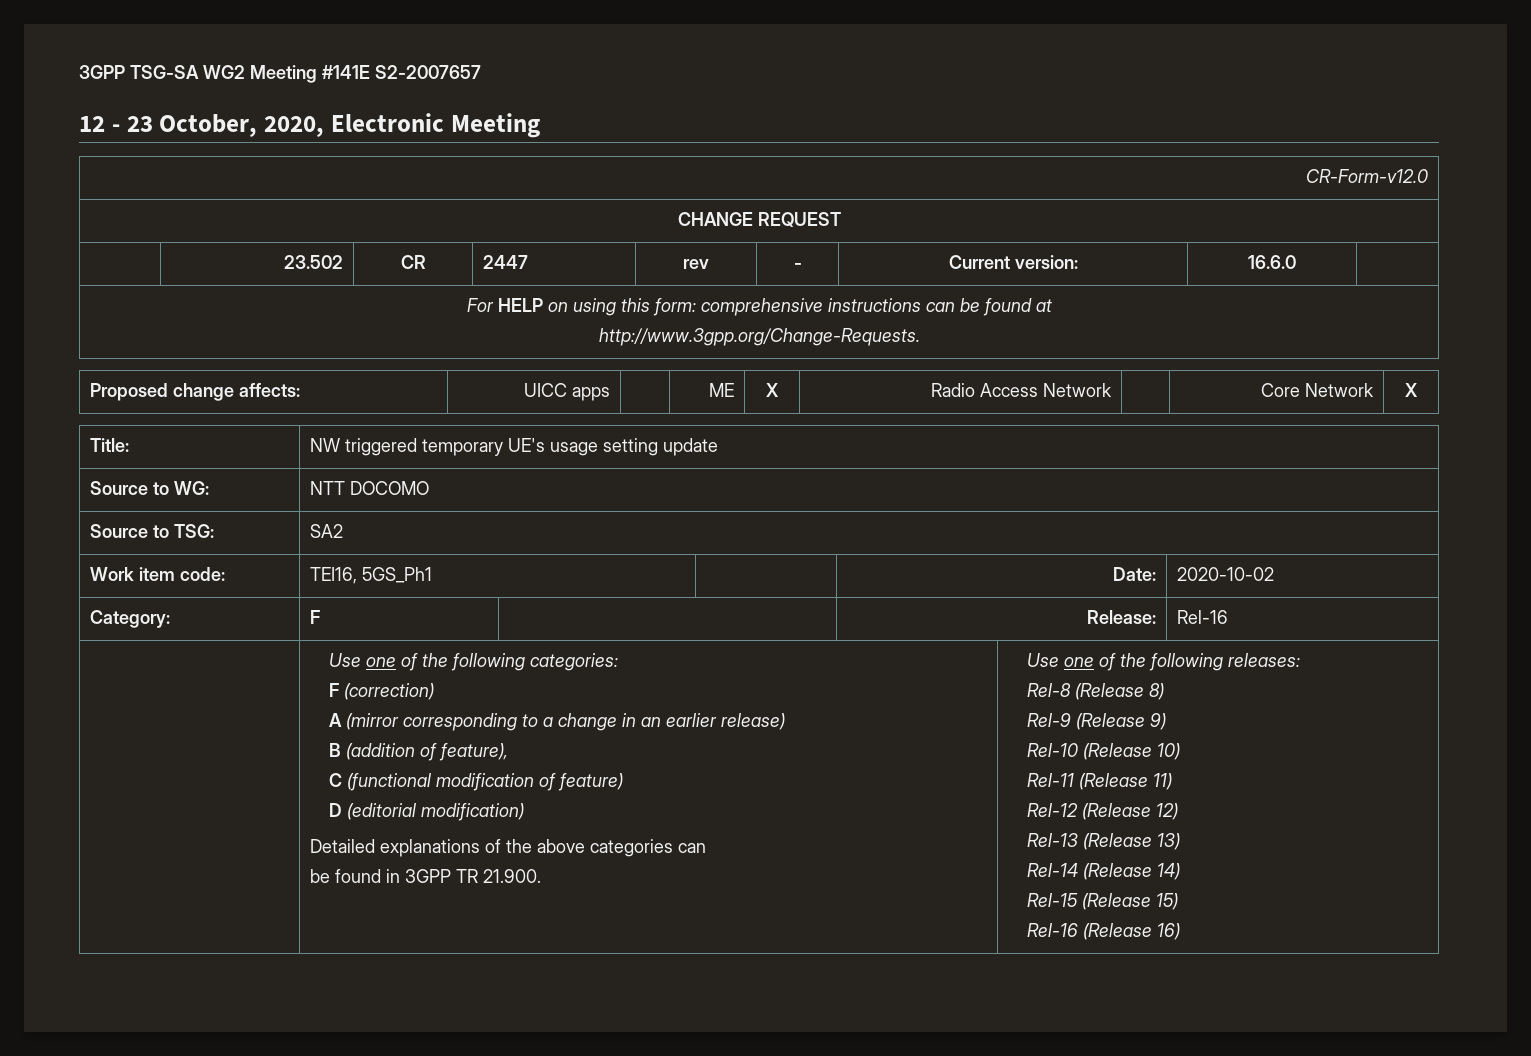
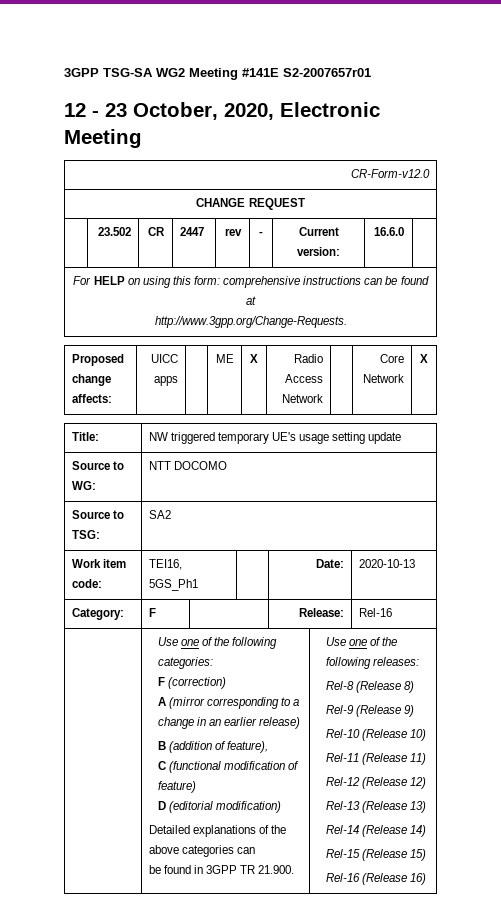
[375,65,481,79] S2-2007657 -> [283,68,371,77] S2-2007657r01
[1177,567,1275,581] 2020-10-02 -> [358,559,415,568] 2020-10-13

